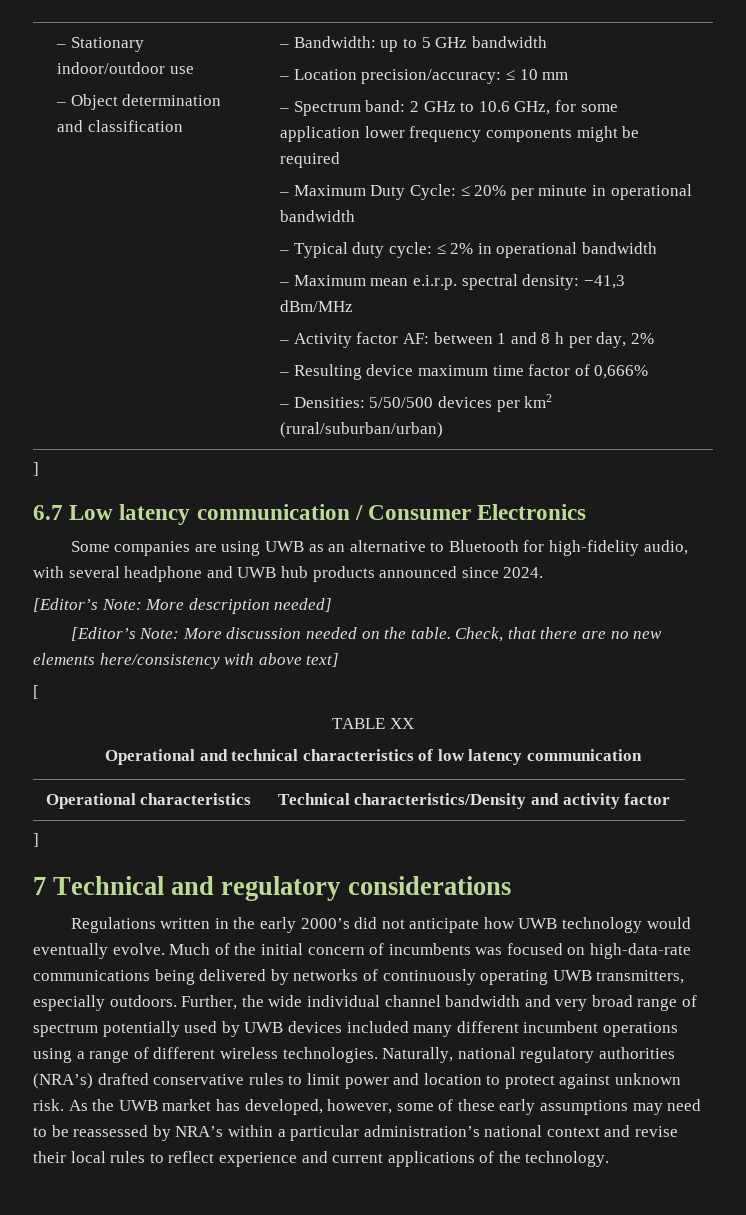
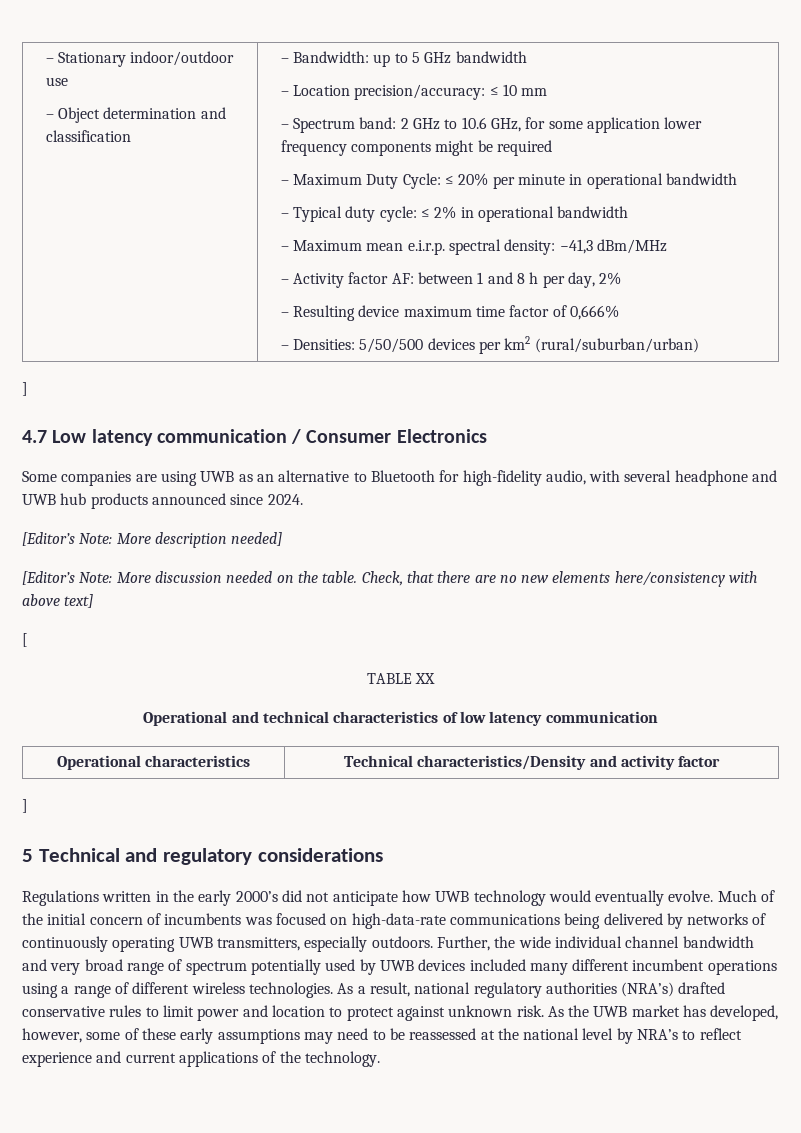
[33,505,63,520] 6.7 -> [22,430,47,443] 4.7
[33,877,46,895] 7 -> [22,849,33,862] 5
[382,1047,454,1063] Naturally, -> [337,982,410,997] As a result,
[152,1125,679,1141] [33,1151,146,1163] by NRA’s within a particular administration’s national context and revise their local rules -> [480,1028,679,1044] at the national level by NRA’s

